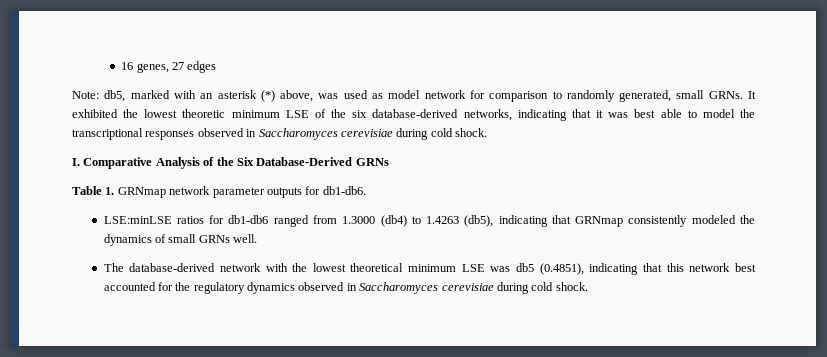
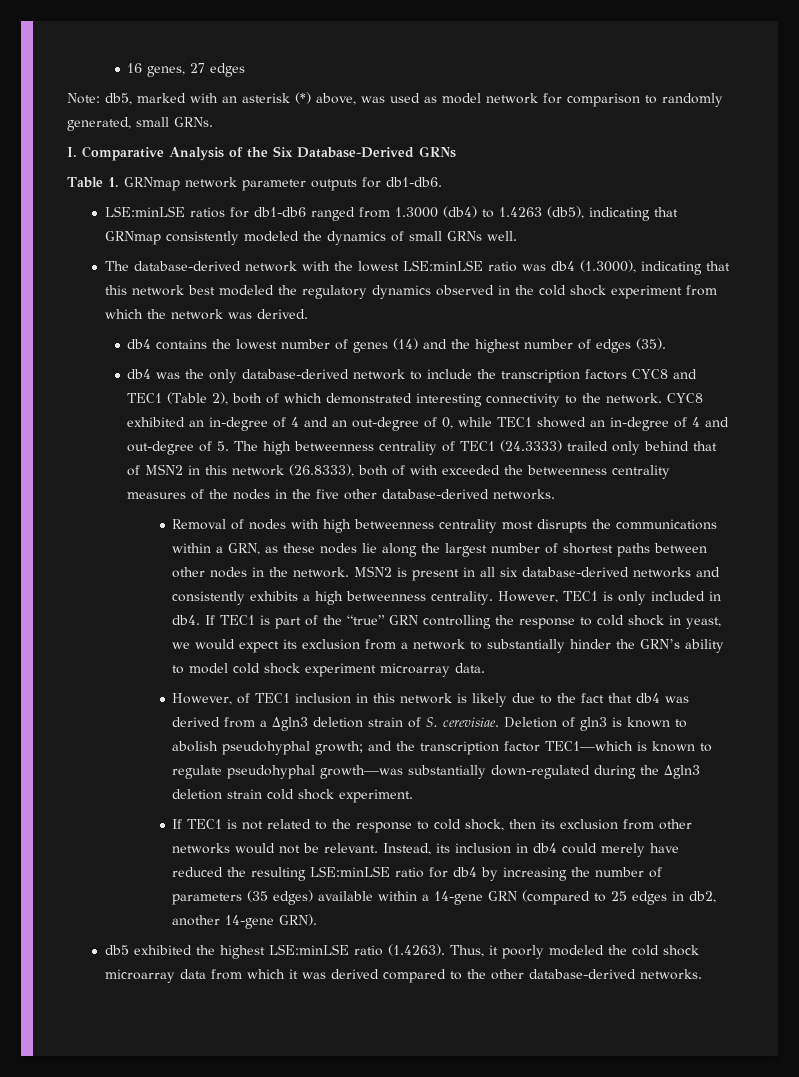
[748,91,756,99] [72,109,755,121] [72,128,487,140] It exhibited the lowest theoretic minimum LSE of the six database-derived networks, indicating that it was best able to model the transcriptional responses observed in Saccharomyces cerevisiae during cold shock. -> (213, 122) none
[350,263,584,275] theoretical minimum LSE was db5 (0.4851), -> [402,260,636,273] LSE:minLSE ratio was db4 (1.3000),
[103,282,173,291] accounted for -> [218,285,274,296] modeled
[359,282,588,294] Saccharomyces cerevisiae during cold shock. -> [514,285,717,299] [104,309,308,320] [127,338,667,353] [127,369,698,383] [127,392,704,407] [127,417,730,431] [127,440,718,455] [127,464,671,479] [127,489,556,500] [172,519,718,533] [172,543,708,557] [172,566,721,581] [172,591,722,605] [172,615,722,629] [172,639,725,653] [172,663,486,677] [172,693,690,707] [172,717,688,731] [172,741,713,755] [172,765,701,779] [172,789,414,803] [172,819,693,833] [172,843,680,857] [172,866,663,881] [172,890,717,905] [172,914,318,929] [104,944,699,959] [104,969,702,983] the cold shock experiment from which the network was derived. // db4 contains the lowest number of genes (14) and the highest number of edges (35). // db4 was the only database-derived network to include the transcription factors CYC8 and TEC1 (Table 2), both of which demonstrated interesting connectivity to the network. CYC8 exhibited an in-degree of 4 and an out-degree of 0, while TEC1 showed an in-degree of 4 and out-degree of 5. The high betweenness centrality of TEC1 (24.3333) trailed only behind that of MSN2 in this network (26.8333), both of with exceeded the betweenness centrality measures of the nodes in the five other database-derived networks. // Removal of nodes with high betweenness centrality most disrupts the communications within a GRN, as these nodes lie along the largest number of shortest paths between other nodes in the network. MSN2 is present in all six database-derived networks and consistently exhibits a high betweenness centrality. However, TEC1 is only included in db4. If TEC1 is part of the “true” GRN controlling the response to cold shock in yeast, we would expect its exclusion from a network to substantially hinder the GRN’s ability to model cold shock experiment microarray data. // However, of TEC1 inclusion in this network is likely due to the fact that db4 was derived from a ∆gln3 deletion strain of S. cerevisiae. Deletion of gln3 is known to abolish pseudohyphal growth; and the transcription factor TEC1—which is known to regulate pseudohyphal growth—was substantially down-regulated during the ∆gln3 deletion strain cold shock experiment. // If TEC1 is not related to the response to cold shock, then its exclusion from other networks would not be relevant. Instead, its inclusion in db4 could merely have reduced the resulting LSE:minLSE ratio for db4 by increasing the number of parameters (35 edges) available within a 14-gene GRN (compared to 25 edges in db2, another 14-gene GRN). // db5 exhibited the highest LSE:minLSE ratio (1.4263). Thus, it poorly modeled the cold shock microarray data from which it was derived compared to the other database-derived networks.

